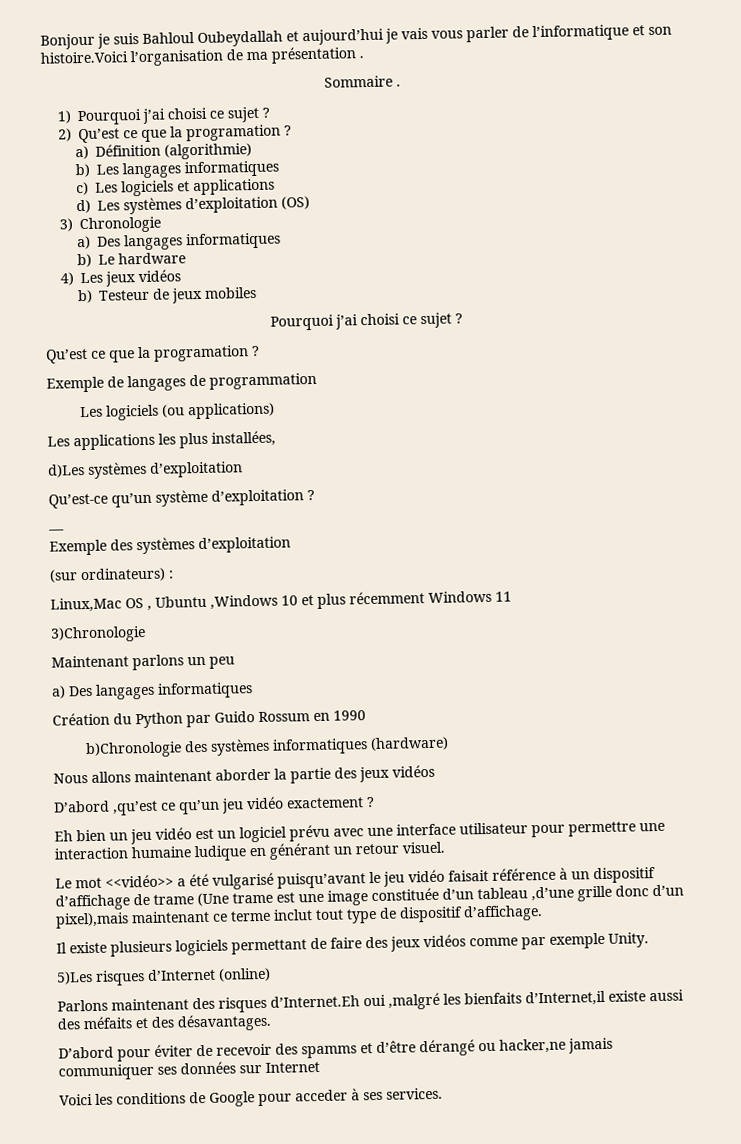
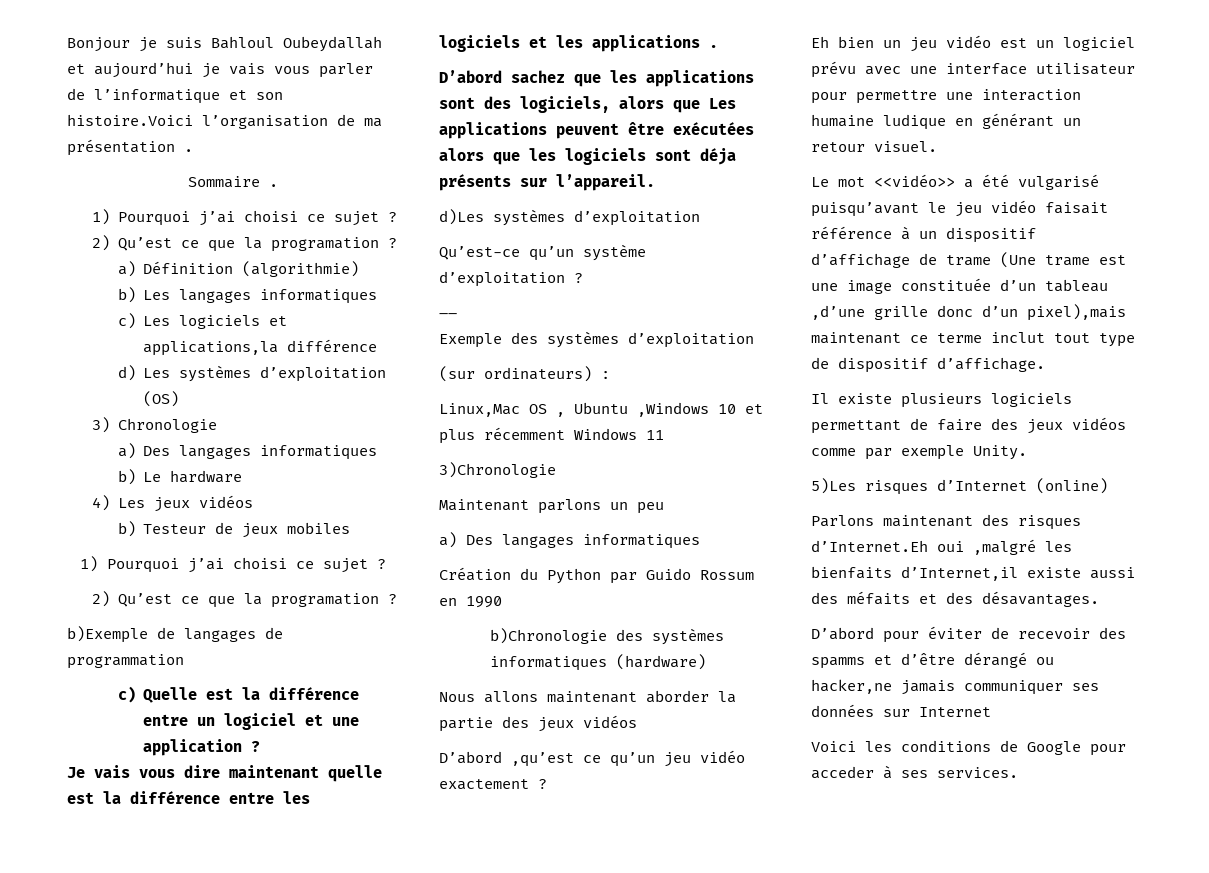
[192,178,275,196] applications -> [143,339,378,356] applications,la différence
[269,312,463,331] [46,345,260,364] [46,376,104,393] Pourquoi j’ai choisi ce sujet ? // Qu’est ce que la programation ? // Exemple -> [79,556,386,573] [92,591,397,608] [67,626,148,643] 1) Pourquoi j’ai choisi ce sujet ? // 2) Qu’est ce que la programation ? // b)Exemple
[79,402,275,421] [47,430,276,451] Les logiciels (ou applications) // Les applications les plus installées, -> [117,686,360,703] [143,713,360,730] [143,739,261,756] [67,765,382,782] [67,791,310,804] [439,35,718,52] [439,70,754,87] [439,96,736,113] [439,122,754,139] [439,148,736,165] [439,174,655,191] c) Quelle est la différence entre un logiciel et une application ? // Je vais vous dire maintenant quelle est la différence entre les logiciels et les applications . // D’abord sachez que les applications sont des logiciels, alors que Les applications peuvent être exécutées alors que les logiciels sont déja présents sur l’appareil.

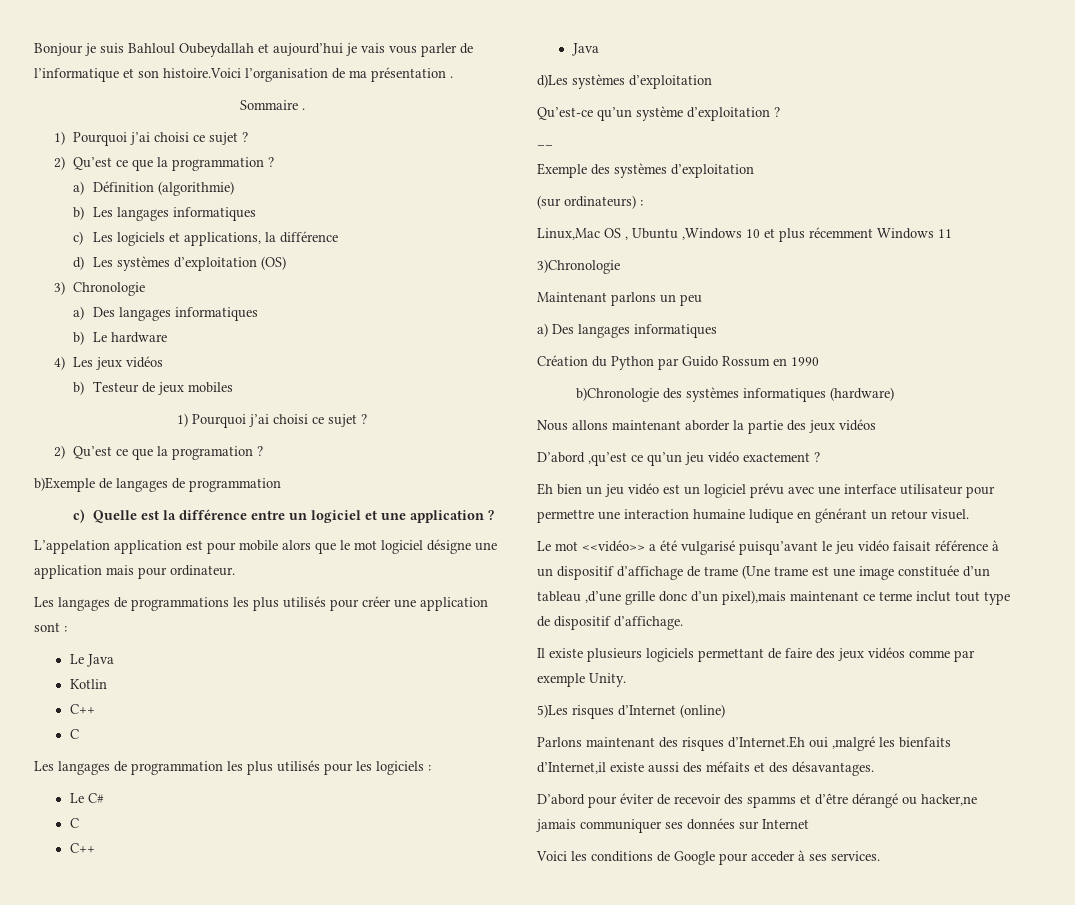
[270,237,379,252] programation -> [172,157,265,171] programmation
[143,341,279,356] applications,la -> [183,232,276,246] applications, la
[67,765,382,782] [67,791,310,804] [439,35,718,52] [439,70,754,87] [439,96,736,113] [439,122,754,139] [439,148,736,165] [439,174,655,191] Je vais vous dire maintenant quelle est la différence entre les logiciels et les applications . // D’abord sachez que les applications sont des logiciels, alors que Les applications peuvent être exécutées alors que les logiciels sont déja présents sur l’appareil. -> [34,539,497,554] [34,565,235,579] [34,596,488,611] [34,622,67,632] [69,654,114,667] [69,679,107,689] [69,704,95,714] [69,729,79,739] [34,760,431,775] [69,793,104,803] [69,818,79,828] [69,843,95,853] [571,43,599,56] L’appelation application est pour mobile alors que le mot logiciel désigne une application mais pour ordinateur. // Les langages de programmations les plus utilisés pour créer une application sont : // Le Java // Kotlin // C++ // C // Les langages de programmation les plus utilisés pour les logiciels : // Le C# // C // C++ // Java

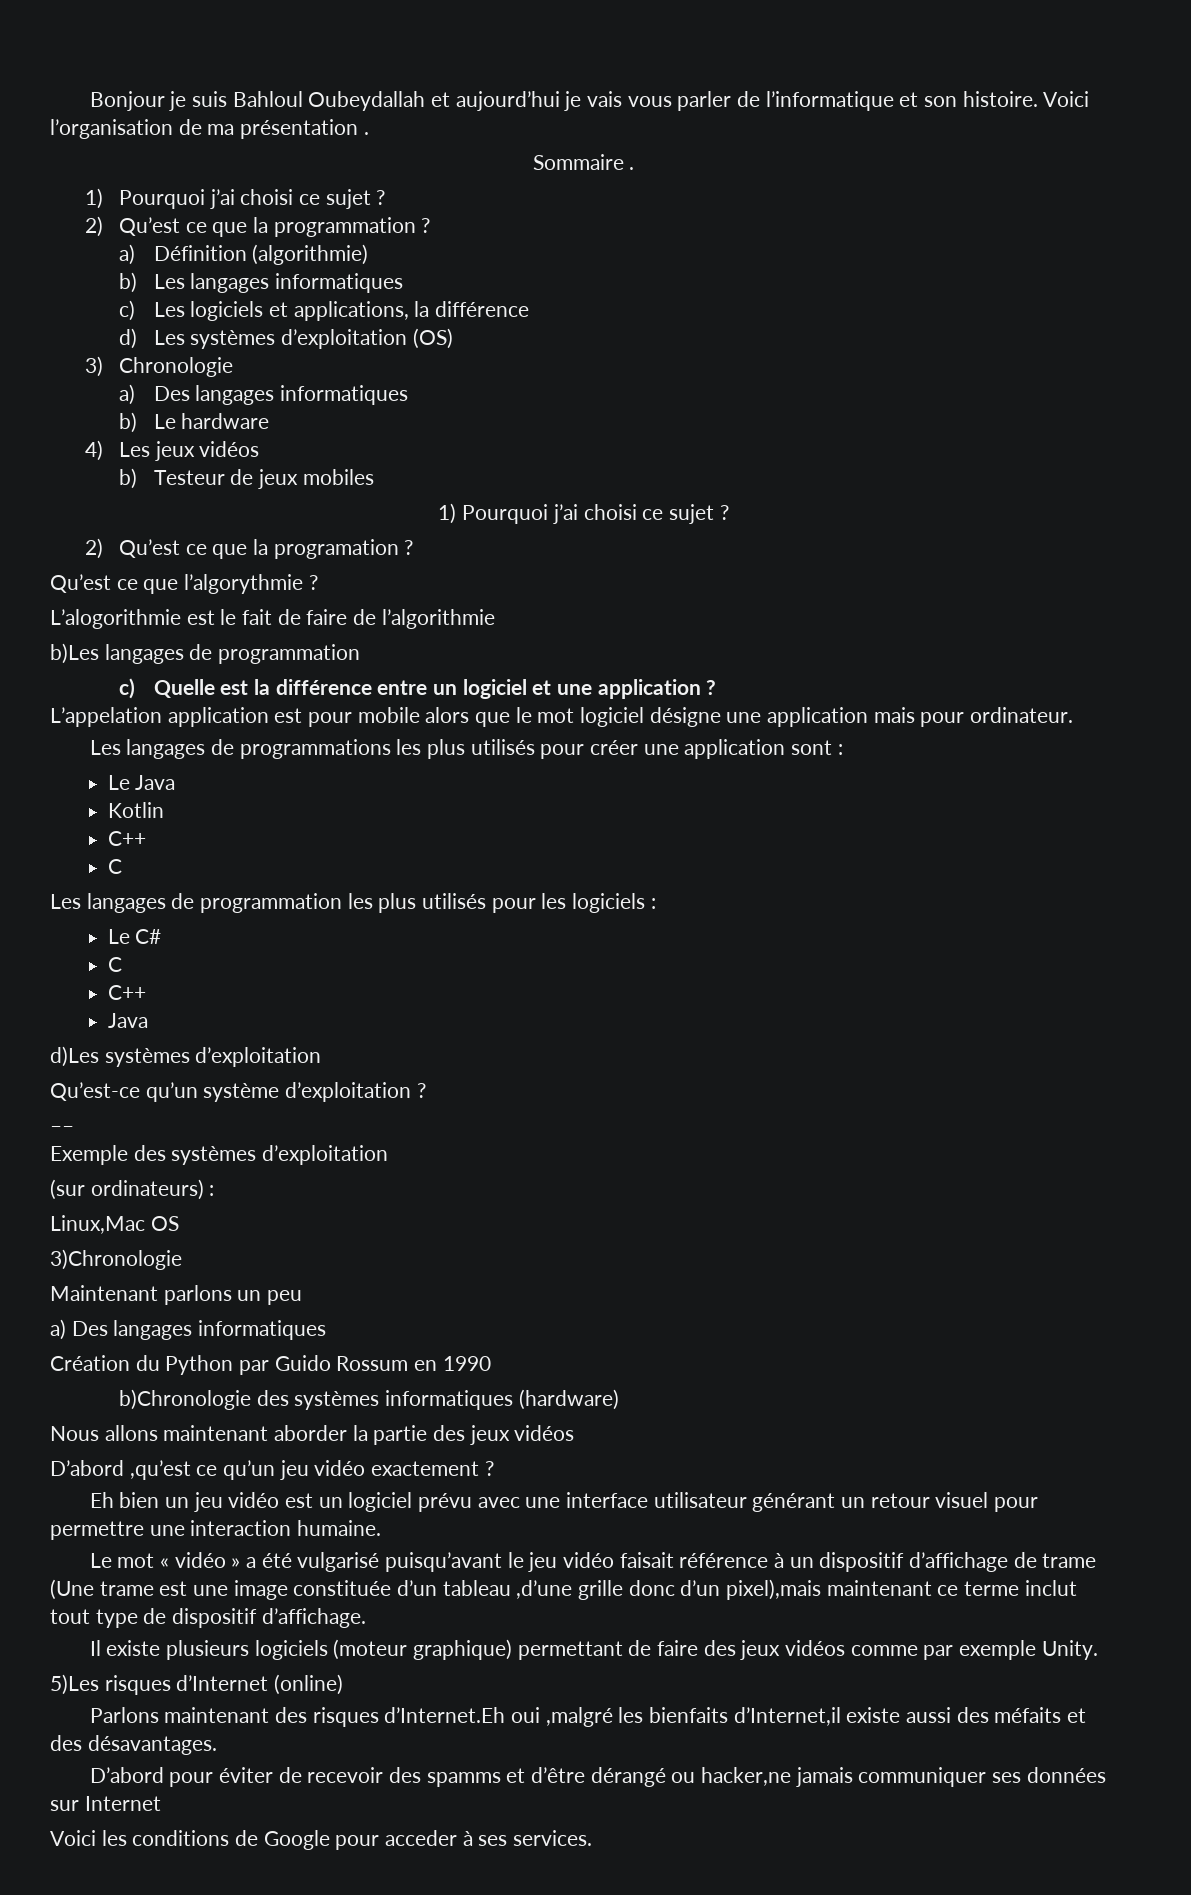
[163,68,241,78] histoire.Voici -> [962,91,1090,107] histoire. Voici
[34,477,112,492] b)Exemple de -> [50,574,318,594] [50,609,495,629] [50,643,99,664] Qu’est ce que l’algorythmie ? // L’alogorithmie est le fait de faire de l’algorithmie // b)Les
[625,227,952,242] , Ubuntu ,Windows 10 et plus récemment Windows 11 -> (179, 1223) none
[966,486,995,498] [537,508,969,523] pour permettre une interaction humaine ludique en générant un retour visuel. -> [752,1492,1038,1512] [50,1520,382,1540] générant un retour visuel pour permettre une interaction humaine.
[582,540,645,552] <<vidéo>> -> [159,1552,241,1568] « vidéo »
(694, 655) none -> [333,1639,512,1660] (moteur graphique)

